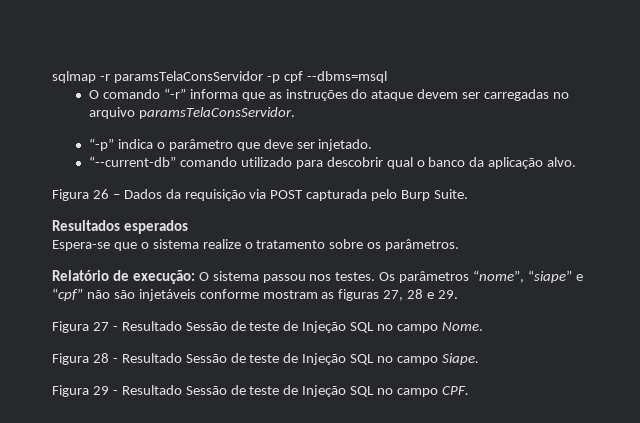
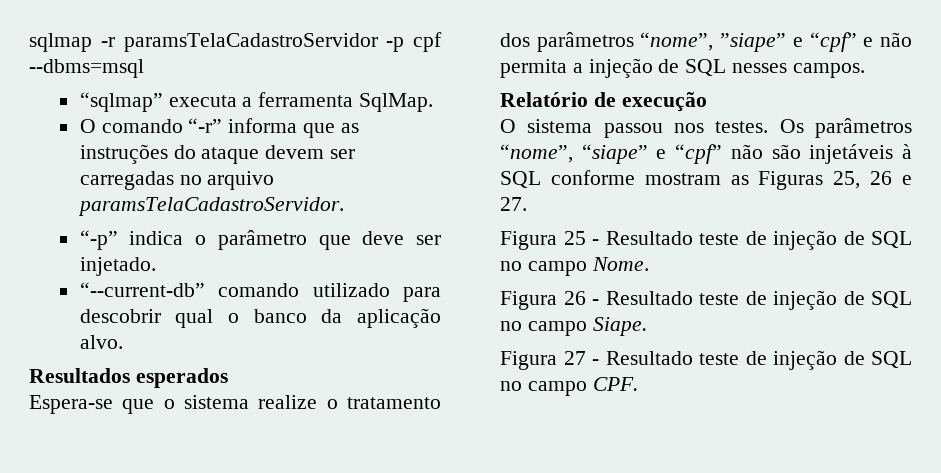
[113,71,263,83] paramsTelaConsServidor -> [123,33,378,52] paramsTelaCadastroServidor
(387, 77) none -> [79,92,433,112] // “sqlmap” executa a ferramenta SqlMap.
[138,107,295,119] paramsTelaConsServidor. -> [77,197,344,216] paramsTelaCadastroServidor.
[52,189,469,201] // Figura 26 – Dados da requisição via POST capturada pelo Burp Suite. -> (123, 342) none
[329,239,460,251] sobre os parâmetros. -> [500,32,912,52] [500,58,865,78] dos parâmetros “nome”, ”siape” e “cpf” e não permita a injeção de SQL nesses campos.
[132,270,195,284] execução: -> [621,92,707,112] execução //
(196, 295) none -> [902,144,912,159] [500,171,541,188] à SQL
[338,289,459,301] [52,321,347,333] figuras 27, 28 e 29. // Figura 27 - Resultado Sessão de teste de Injeção -> [758,171,912,190] [500,197,527,211] [500,230,865,250] Figuras 25, 26 e 27. // Figura 25 - Resultado teste de injeção de
[92,353,347,365] 28 - Resultado Sessão de teste de Injeção -> [563,290,865,310] 26 - Resultado teste de injeção de
[92,385,347,397] 29 - Resultado Sessão de teste de Injeção -> [563,350,865,370] 27 - Resultado teste de injeção de

